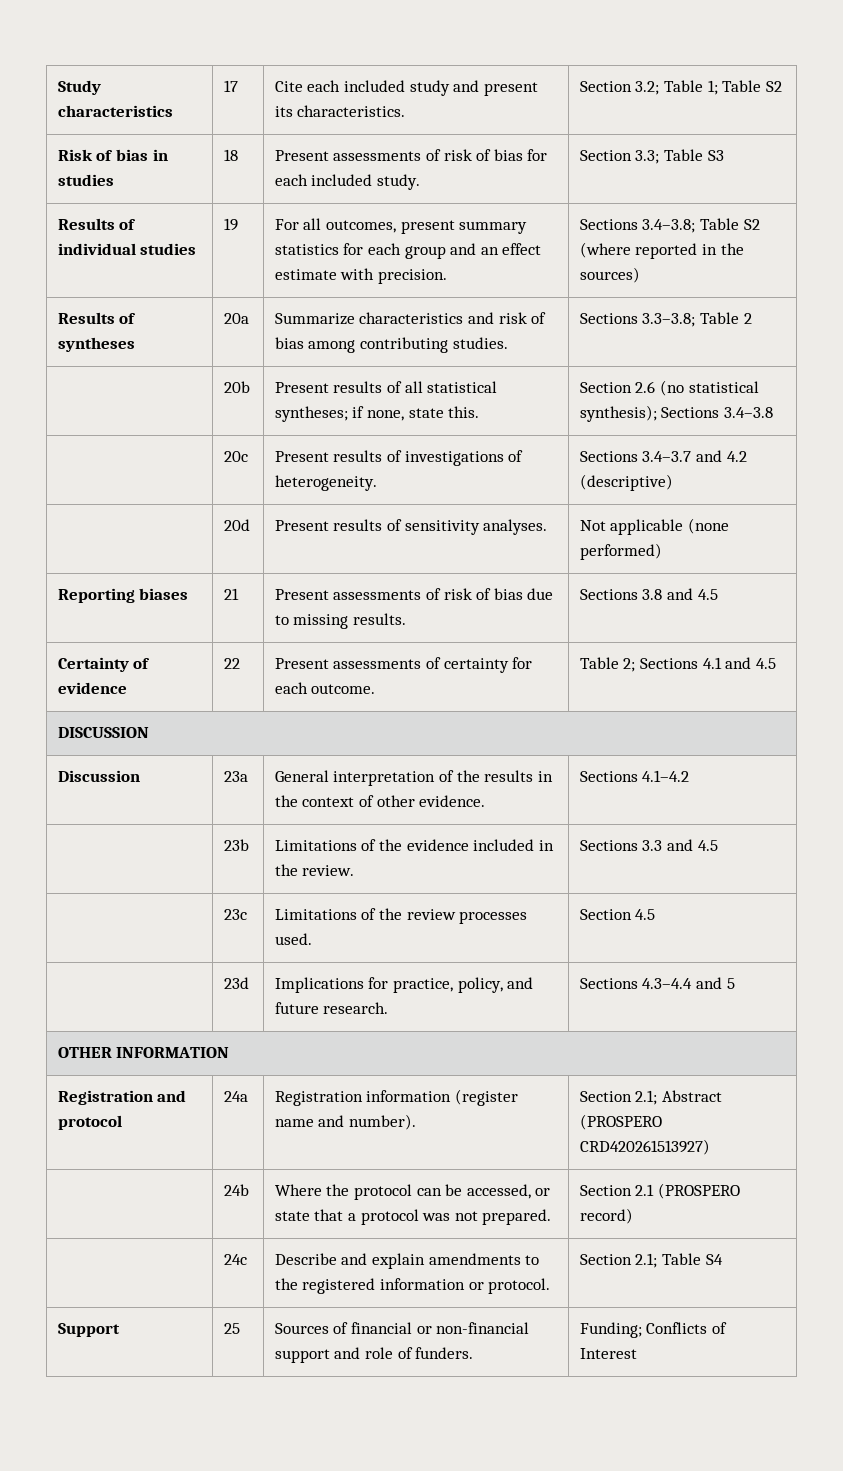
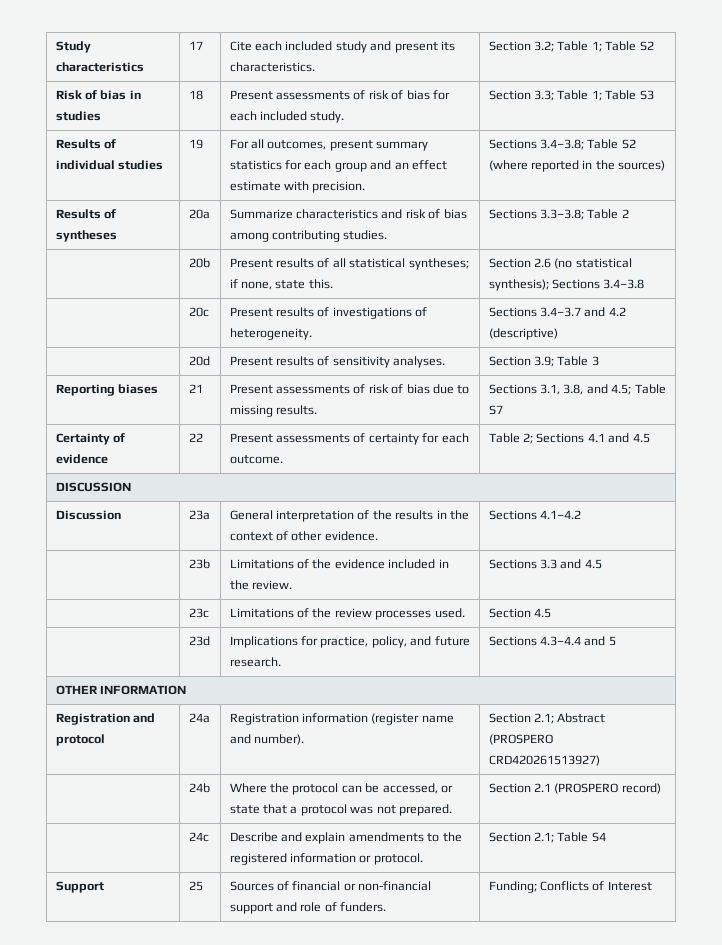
(704, 155) none -> [591,90,637,101] 1; Table
[579,518,730,535] [579,543,662,560] Not applicable (none performed) -> [488,356,599,367] Section 3.9; Table 3
[642,588,718,600] 3.8 and 4.5 -> [540,384,666,395] [488,405,503,415] 3.1, 3.8, and 4.5; Table S7

